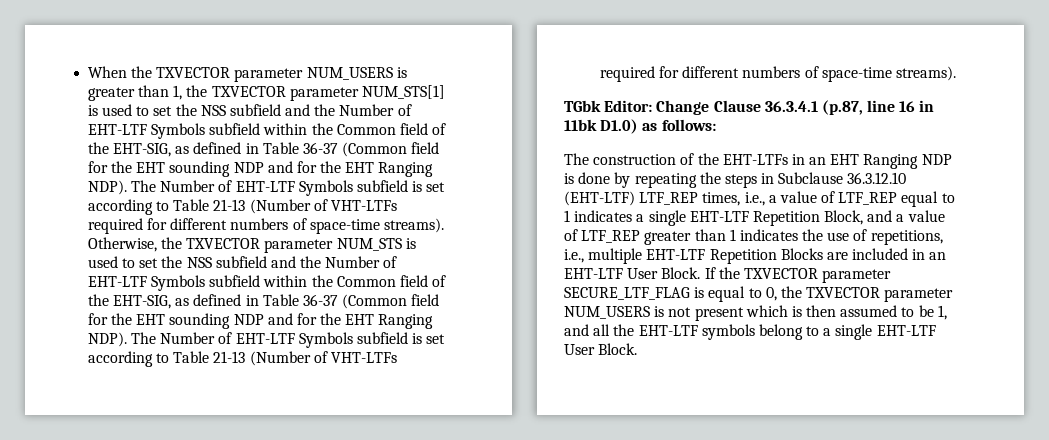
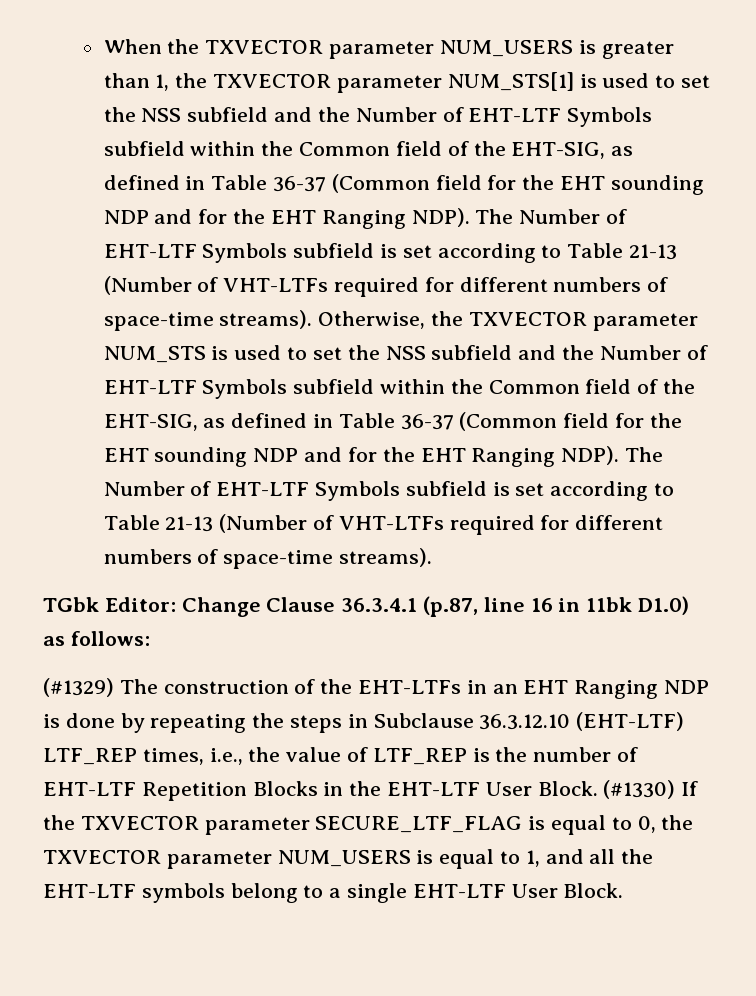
(716, 125) none -> [43,678,114,697] (#1329)
[768,191,955,207] [564,210,945,226] [564,229,943,245] [564,248,947,264] [564,267,701,279] a value of LTF_REP equal to 1 indicates a single EHT-LTF Repetition Block, and a value of LTF_REP greater than 1 indicates the use of repetitions, i.e., multiple EHT-LTF Repetition Blocks are included in an EHT-LTF User Block. -> [248,747,639,765] [43,780,676,801] the value of LTF_REP is the number of EHT-LTF Repetition Blocks in the EHT-LTF User Block. (#1330)
[668,305,934,321] not present which is then assumed to be -> [439,849,521,869] equal to

